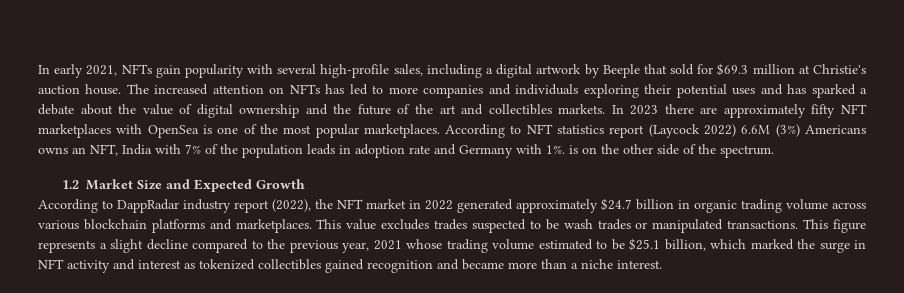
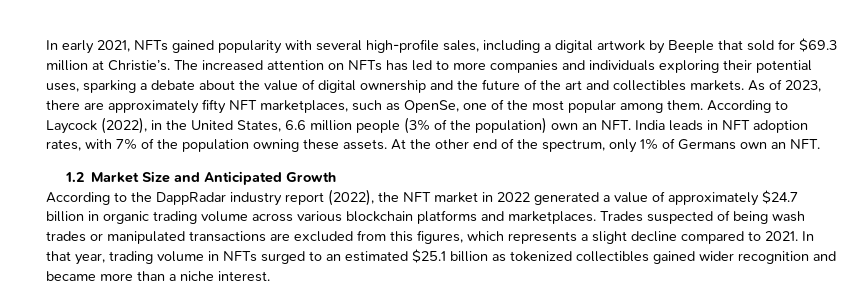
[155,65,181,78] gain -> [172,40,214,53] gained
[812,64,866,74] [38,84,122,95] Christie's auction house. -> [108,60,170,71] Christie’s.
[732,84,856,98] uses and has sparked -> [46,80,136,93] uses, sparking
[611,105,659,115] In 2023 -> [748,79,821,92] As of 2023,
[38,124,212,138] marketplaces with OpenSea is -> [260,100,459,113] marketplaces, such as OpenSe,
[363,124,866,138] [38,144,152,156] marketplaces. According to NFT statistics report (Laycock 2022) 6.6M (3%) Americans owns an NFT, India -> [620,100,788,113] [46,117,808,134] [46,139,81,151] among them. According to Laycock (2022), in the United States, 6.6 million people (3% of the population) own an NFT. India leads in NFT adoption rates,
[307,144,597,158] leads in adoption rate and Germany with 1%. is on -> [253,139,406,152] owning these assets. At
[657,144,774,158] side of the spectrum. -> [473,138,820,153] end of the spectrum, only 1% of Germans own an NFT.
[193,179,252,192] Expected -> [204,171,283,185] Anticipated
(113, 204) none -> [131,192,152,202] the
(513, 206) none -> [603,191,665,203] a value of
[316,219,867,233] This value excludes trades suspected to be wash trades or manipulated transactions. This figure -> [600,210,805,224] [46,230,504,244] Trades suspected of being wash trades or manipulated transactions are excluded from this figures, which
[267,238,866,253] [38,259,181,273] the previous year, 2021 whose trading volume estimated to be $25.1 billion, which marked the surge in NFT activity and interest -> [765,231,814,241] [46,249,488,265] 2021. In that year, trading volume in NFTs surged to an estimated $25.1 billion
(364, 266) none -> [699,251,734,261] wider

